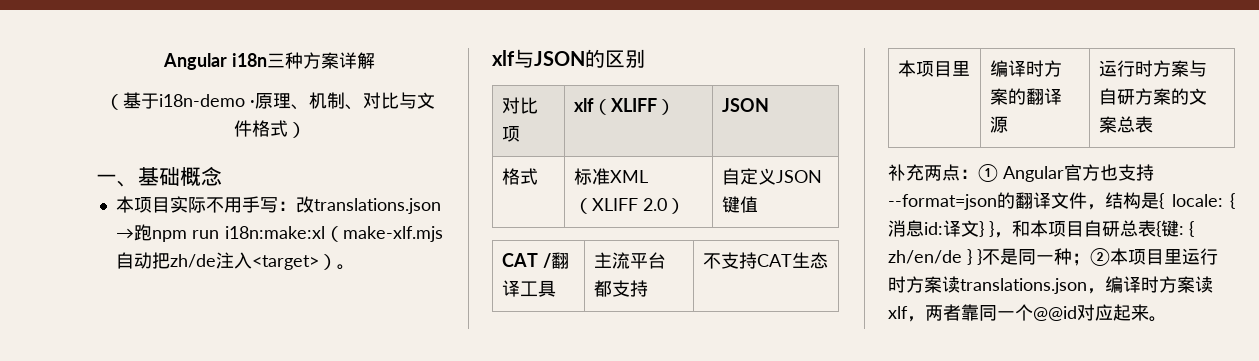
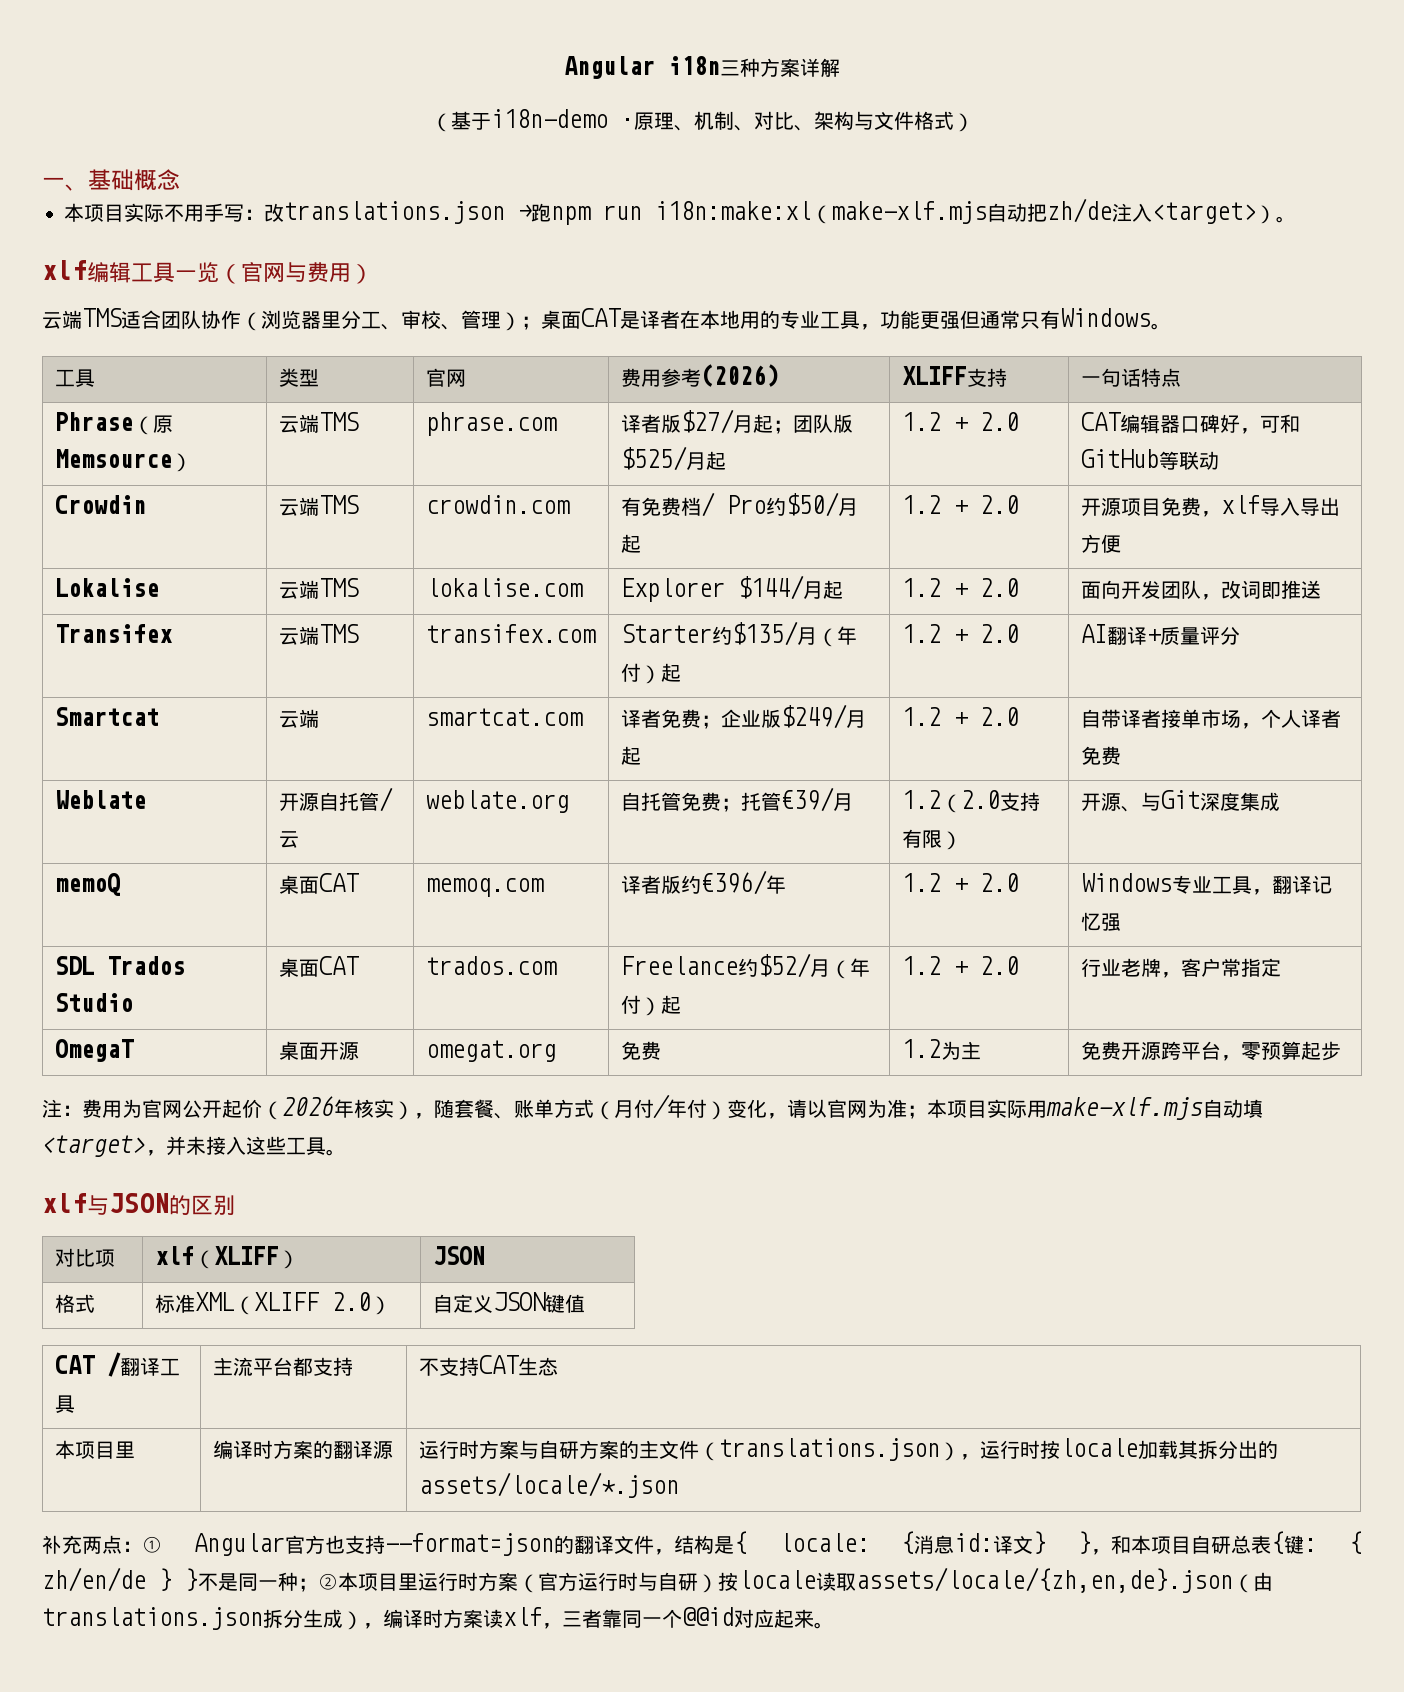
(399, 100) none -> [793,111,854,131] 、架构
(355, 267) none -> [42,260,373,284] [42,308,1171,331] [54,369,95,387] [278,368,319,387] [425,368,466,387] [620,364,779,387] [901,366,1007,387] [1080,368,1181,387] [54,412,173,435] [54,449,192,472] [278,412,359,433] [425,412,557,436] [620,409,853,434] [620,446,726,471] [901,412,1019,431] [1080,412,1300,434] [1080,449,1219,470] [54,495,146,514] [278,495,359,516] [425,495,570,514] [620,492,858,517] [620,534,641,553] [901,495,1019,514] [1080,495,1340,517] [1080,534,1121,553] [54,578,159,597] [278,578,359,599] [425,578,583,597] [620,575,843,602] [901,578,1019,597] [1080,580,1321,600] [54,624,172,643] [278,624,359,645] [425,624,596,643] [620,621,857,647] [620,663,681,684] [901,624,1019,643] [1080,624,1240,645] [54,707,159,726] [278,709,319,728] [425,708,583,726] [620,704,866,729] [620,746,641,765] [901,707,1019,726] [1080,709,1341,729] [1080,746,1121,765] [54,790,146,809] [278,787,393,812] [278,831,299,848] [425,790,569,813] [620,787,853,812] [901,790,1040,813] [901,829,962,850] [1080,790,1280,812] [54,873,120,896] [278,873,359,894] [425,878,544,897] [620,870,786,895] [901,873,1019,892] [1080,873,1332,895] [1080,912,1121,931] [54,956,185,975] [54,993,133,1012] [278,956,359,977] [425,956,557,975] [620,953,870,979] [620,995,681,1016] [901,956,1019,975] [1080,958,1281,978] [54,1039,134,1062] [278,1041,359,1060] [425,1040,556,1062] [620,1041,661,1060] [901,1039,981,1060] [1080,1041,1341,1061] [42,1094,1263,1120] [42,1135,346,1157] // xlf编辑工具一览（官网与费用） // 云端TMS适合团队协作（浏览器里分工、审校、管理）；桌面CAT是译者在本地用的专业工具，功能更强但通常只有Windows。 // 工具 | 类型 | 官网 | 费用参考(2026) | XLIFF支持 | 一句话特点 // Phrase（原Memsource） | 云端TMS | phrase.com | 译者版$27/月起；团队版$525/月起 | 1.2 + 2.0 | CAT编辑器口碑好，可和GitHub等联动 // Crowdin | 云端TMS | crowdin.com | 有免费档/ Pro约$50/月起 | 1.2 + 2.0 | 开源项目免费，xlf导入导出方便 // Lokalise | 云端TMS | lokalise.com | Explorer $144/月起 | 1.2 + 2.0 | 面向开发团队，改词即推送 // Transifex | 云端TMS | transifex.com | Starter约$135/月（年付）起 | 1.2 + 2.0 | AI翻译+质量评分 // Smartcat | 云端 | smartcat.com | 译者免费；企业版$249/月起 | 1.2 + 2.0 | 自带译者接单市场，个人译者免费 // Weblate | 开源自托管/云 | weblate.org | 自托管免费；托管€39/月 | 1.2（2.0支持有限） | 开源、与Git深度集成 // memoQ | 桌面CAT | memoq.com | 译者版约€396/年 | 1.2 + 2.0 | Windows专业工具，翻译记忆强 // SDL Trados Studio | 桌面CAT | trados.com | Freelance约$52/月（年付）起 | 1.2 + 2.0 | 行业老牌，客户常指定 // OmegaT | 桌面开源 | omegat.org | 免费 | 1.2为主 | 免费开源跨平台，零预算起步 // 注：费用为官网公开起价（2026年核实），随套餐、账单方式（月付/年付）变化，请以官网为准；本项目实际用make-xlf.mjs自动填<target>，并未接入这些工具。
[1189,88,1208,105] [1099,116,1154,133] 文案总表 -> [638,1438,1278,1461] [418,1472,679,1498] 主文件（translations.json），运行时按locale加载其拆分出的assets/locale/*.json
[942,276,1087,294] 读translations.json -> [518,1567,1273,1593] [42,1607,363,1630] （官方运行时与自研）按locale读取assets/locale/{zh,en,de}.json（由translations.json拆分生成）
[925,305,943,321] 两 -> [562,1611,582,1627] 三

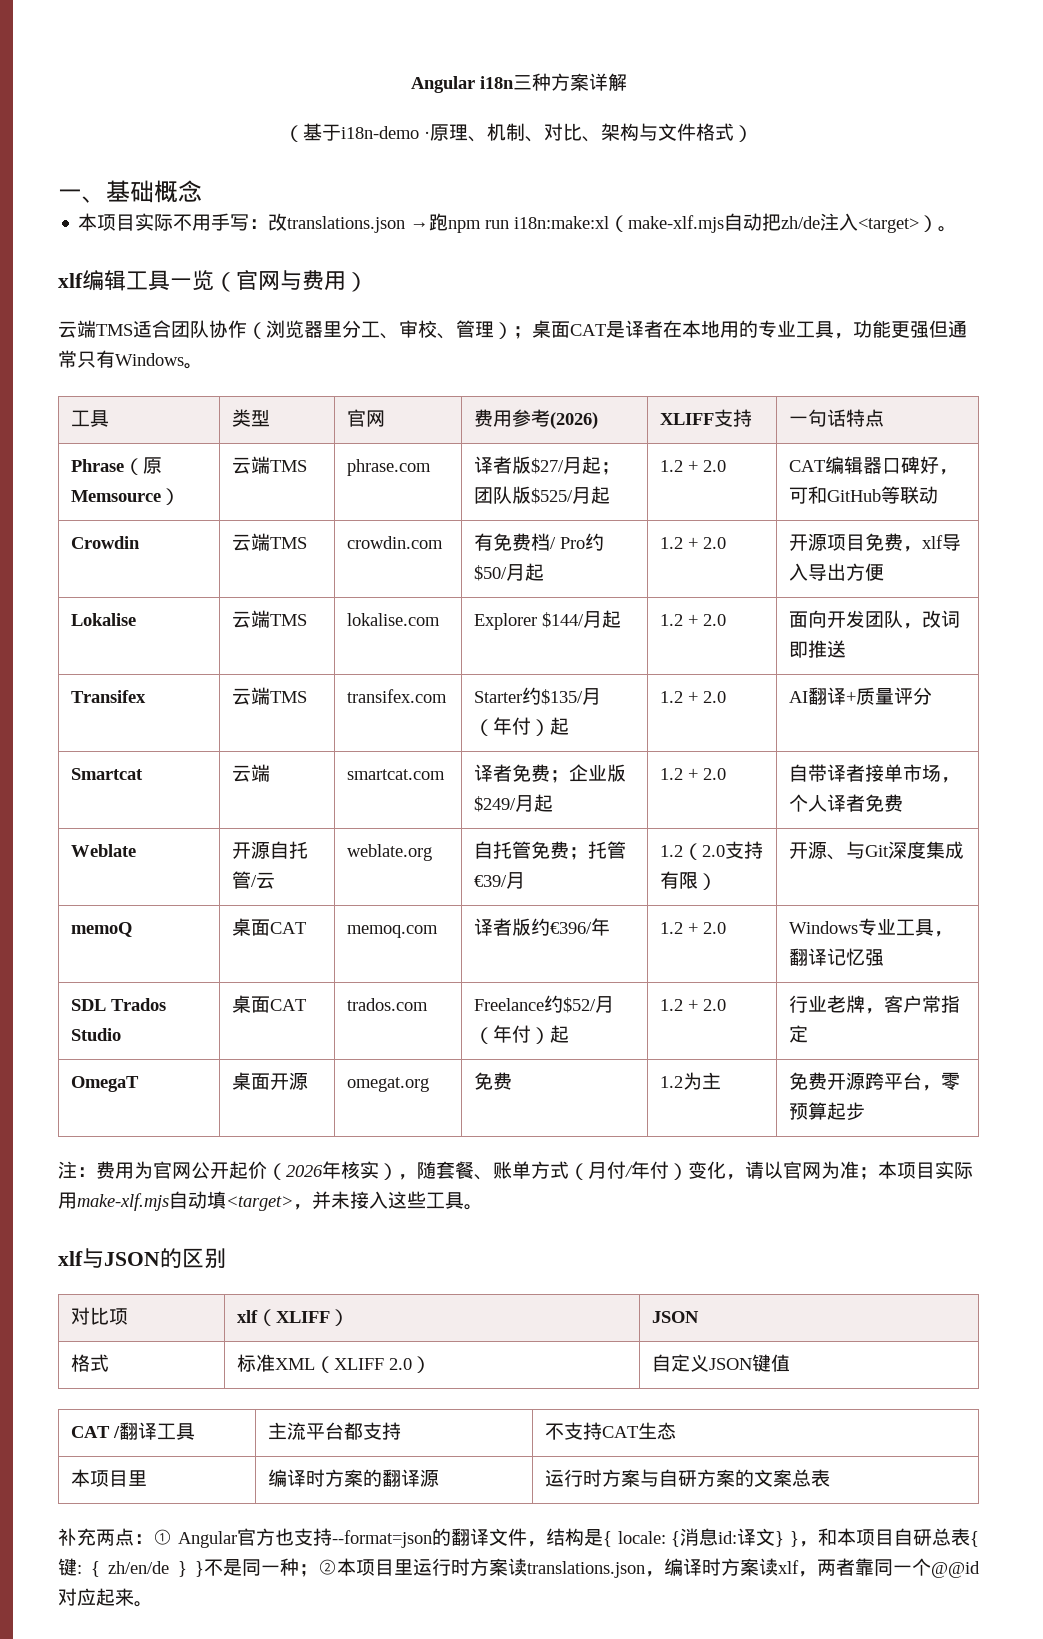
[638,1438,1278,1461] [418,1472,679,1498] 主文件（translations.json），运行时按locale加载其拆分出的assets/locale/*.json -> [754,1469,831,1487] 文案总表
[518,1567,1273,1593] [42,1607,363,1630] （官方运行时与自研）按locale读取assets/locale/{zh,en,de}.json（由translations.json拆分生成） -> [508,1558,645,1578] 读translations.json
[562,1611,582,1627] 三 -> [817,1559,836,1576] 两

